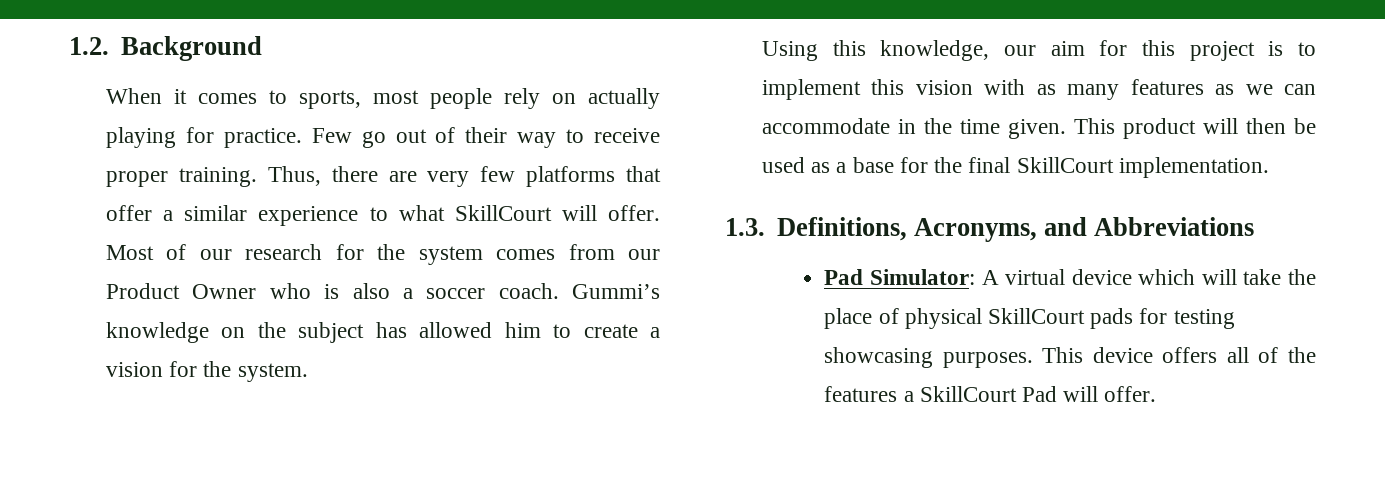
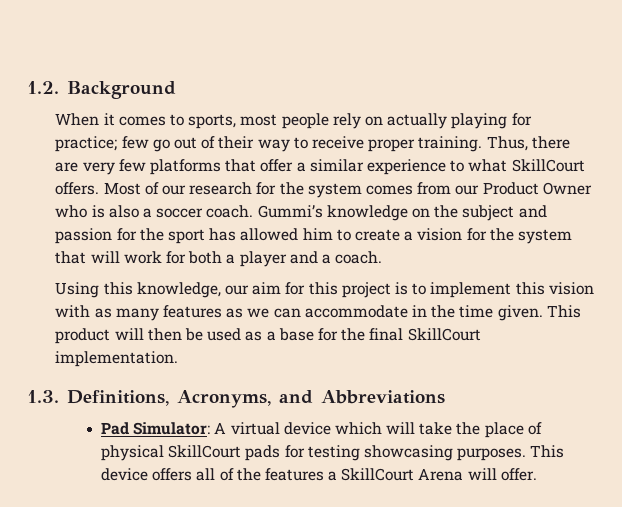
[223,128,352,148] practice. Few -> [55,136,149,152] practice; few
[561,205,660,221] will offer. -> [55,182,100,195] offers.
(365, 332) none -> [518,205,547,218] [55,228,206,244] and passion for the sport
[237,363,308,382] system. -> [517,229,572,244] [55,251,383,267] system that will work for both a player and a coach.
[1022,386,1058,402] Pad -> [418,468,464,481] Arena

